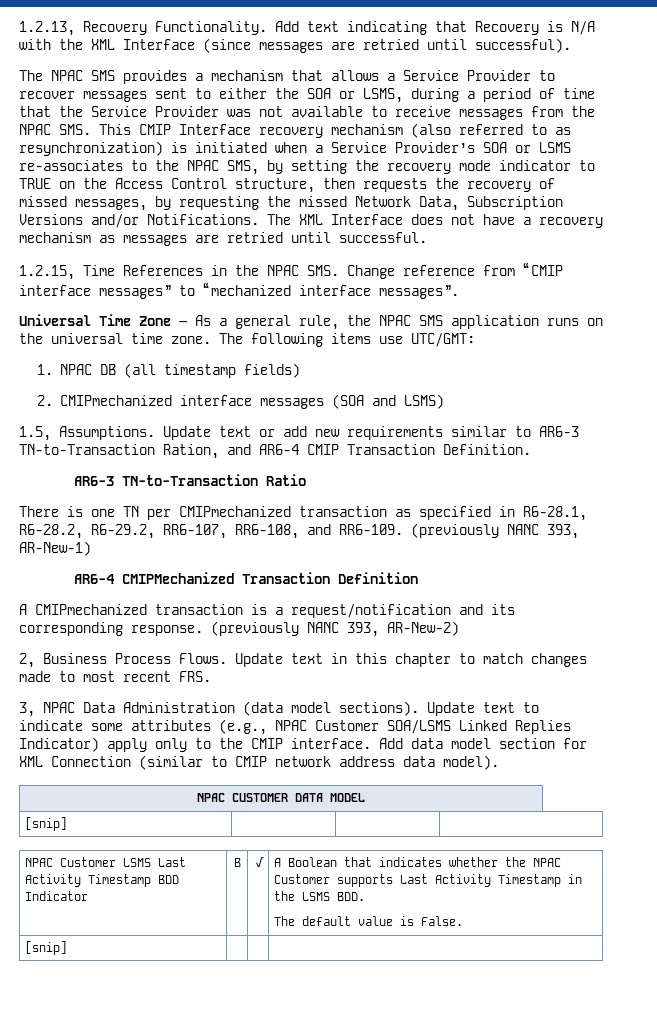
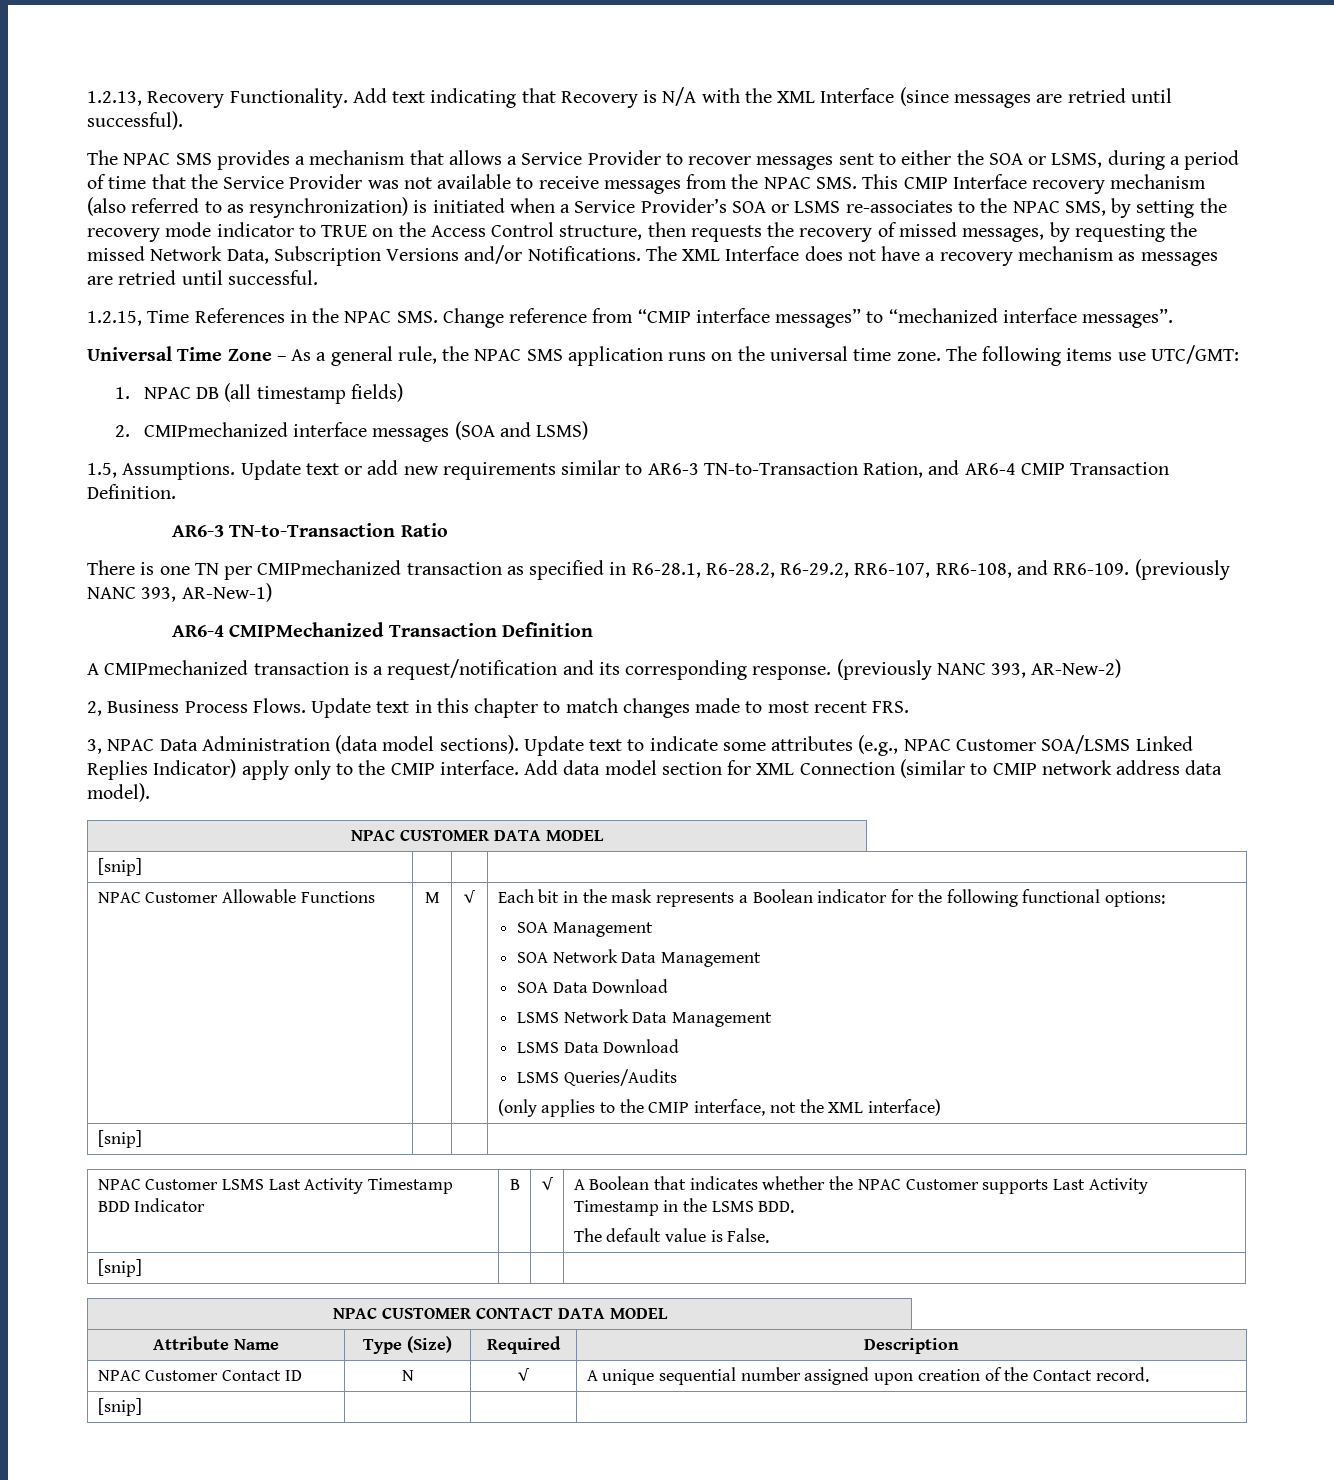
(68, 824) none -> [97,889,375,903] [424,892,440,903] [464,890,476,903] [497,889,1165,907] [516,922,653,937] [516,949,761,967] [516,979,669,993] [516,1009,772,1027] [516,1039,680,1053] [516,1069,677,1086] [497,1099,942,1117] [97,1130,142,1148] // NPAC Customer Allowable Functions | M | √ | Each bit in the mask represents a Boolean indicator for the following functional options: // SOA Management // SOA Network Data Management // SOA Data Download // LSMS Network Data Management // LSMS Data Download // LSMS Queries/Audits // (only applies to the CMIP interface, not the XML interface) // [snip] | | |
(68, 948) none -> [332,1308,668,1319] [153,1336,279,1350] [363,1336,452,1354] [487,1336,561,1354] [864,1338,959,1354] [97,1370,302,1381] [401,1370,414,1381] [518,1368,530,1381] [586,1367,1149,1385] [97,1398,142,1416] // NPAC CUSTOMER CONTACT DATA MODEL // Attribute Name | Type (Size) | Required | Description // NPAC Customer Contact ID | N | √ | A unique sequential number assigned upon creation of the Contact record. // [snip] | | |

